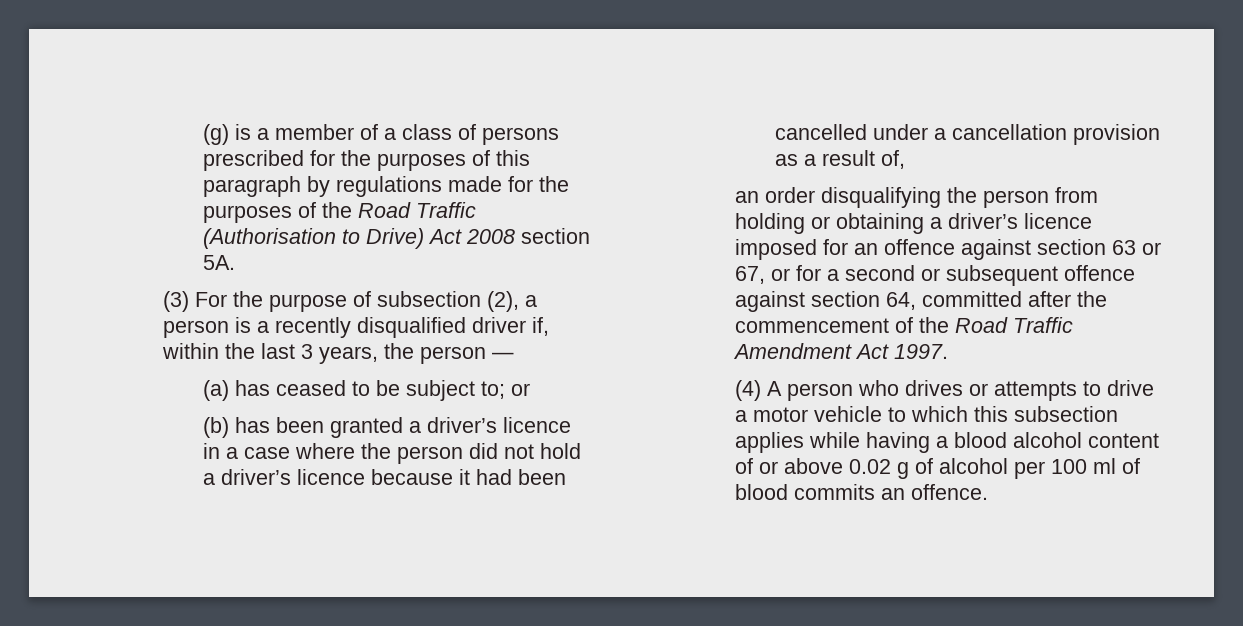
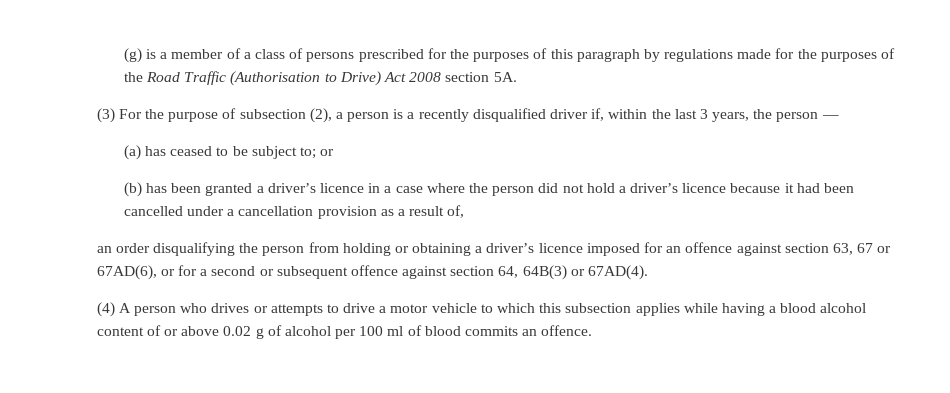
[1111,240,1161,255] [734,266,765,284] 63 or 67, -> [832,243,892,255] [96,265,157,280] 63, 67 or 67AD(6),
[921,291,1107,307] [734,317,1073,333] [732,343,948,359] committed after the commencement of the Road Traffic Amendment Act 1997. -> [522,265,649,280] 64B(3) or 67AD(4).

